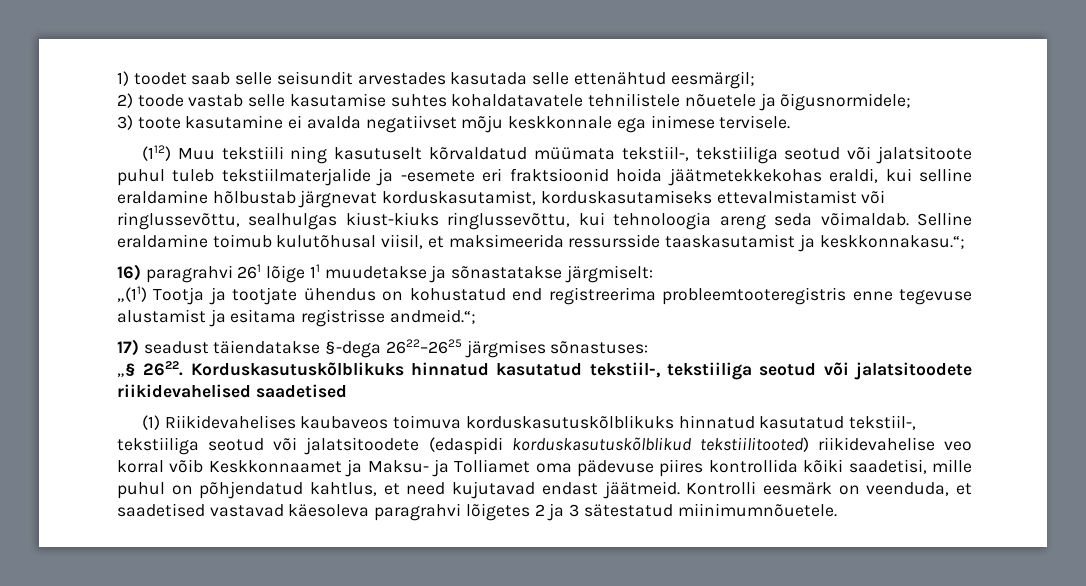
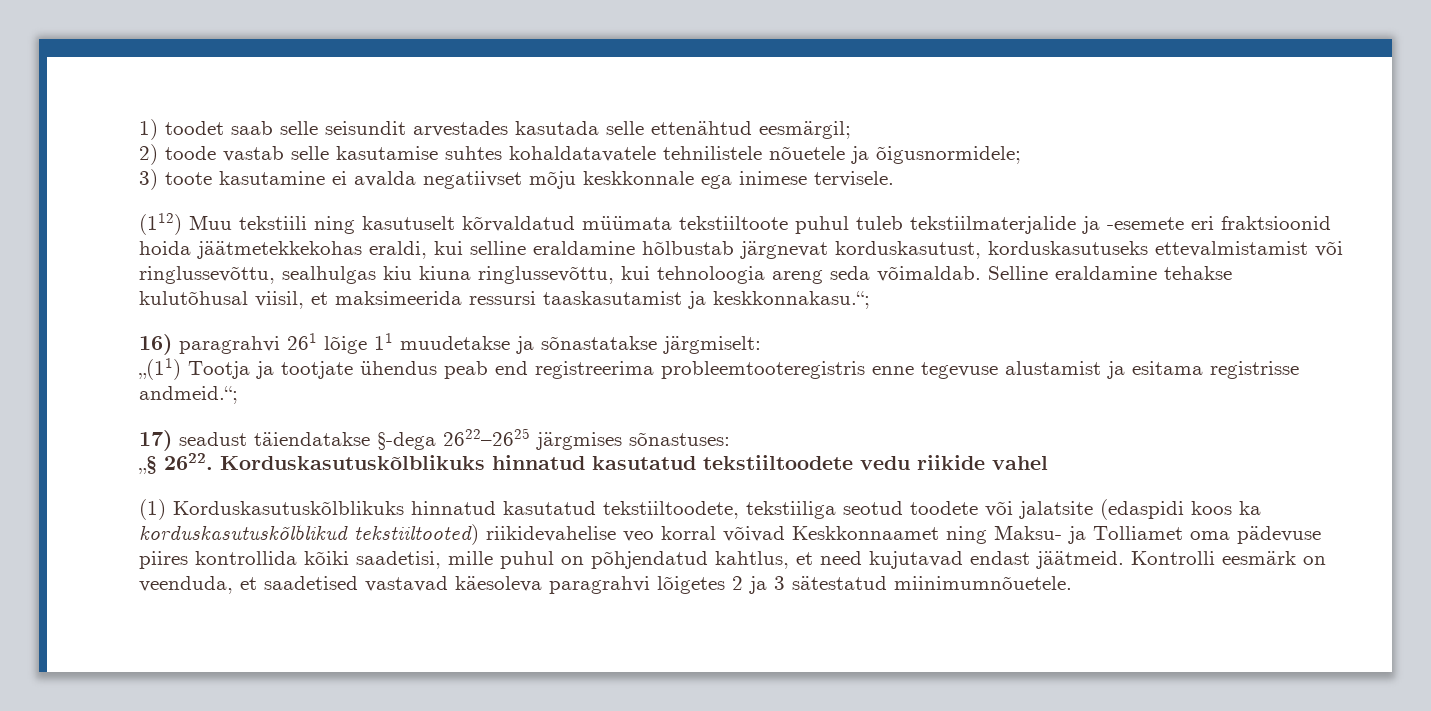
[621,146,973,164] tekstiil-, tekstiiliga seotud või jalatsitoote -> [679,216,788,230] tekstiiltoote
[382,190,712,205] korduskasutamist, korduskasutamiseks -> [835,241,1148,259] korduskasutust, korduskasutuseks
[345,212,439,226] kiust-kiuks -> [383,266,471,280] kiu kiuna
[212,234,272,248] toimub -> [1164,266,1232,280] tehakse
[568,234,661,248] ressursside -> [469,291,536,305] ressursi
[382,288,506,301] on kohustatud -> [444,361,488,379] peab
[589,362,973,380] [117,384,347,398] [141,415,916,430] [117,437,972,455] [117,459,363,477] tekstiil-, tekstiiliga seotud või jalatsitoodete riikidevahelised saadetised // (1) Riikidevahelises kaubaveos toimuva korduskasutuskõlblikuks hinnatud kasutatud tekstiil-, tekstiiliga seotud või jalatsitoodete (edaspidi korduskasutuskõlblikud tekstiilitooted) riikidevahelise veo korral võib Keskkonnaamet ja -> [703,455,1048,470] [139,499,1261,520] [139,524,987,545] tekstiiltoodete vedu riikide vahel // (1) Korduskasutuskõlblikuks hinnatud kasutatud tekstiiltoodete, tekstiiliga seotud toodete või jalatsite (edaspidi koos ka korduskasutuskõlblikud tekstiiltooted) riikidevahelise veo korral võivad Keskkonnaamet ning

